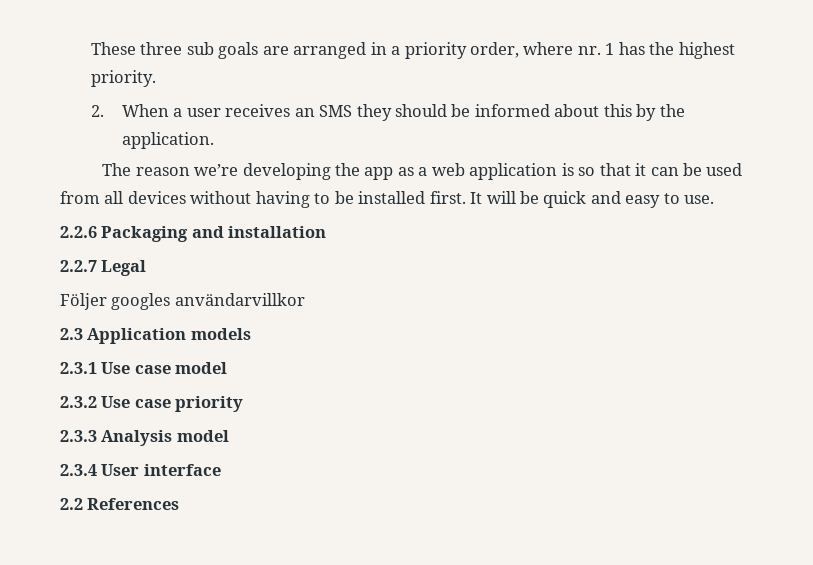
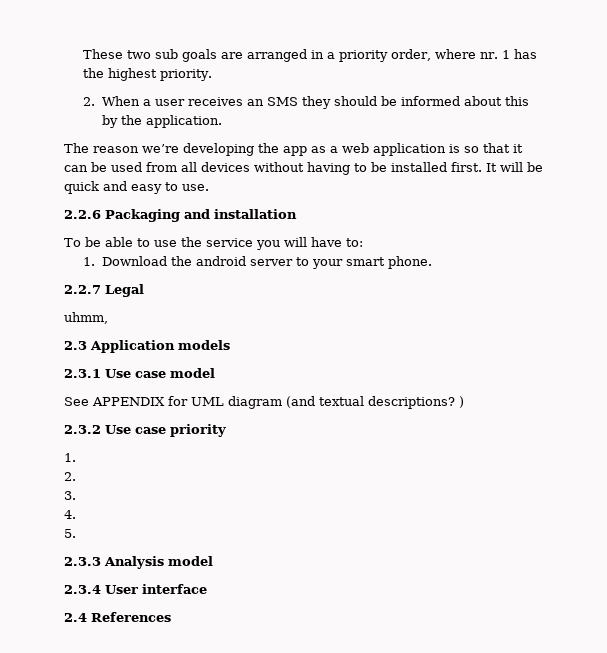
[140,42,183,55] three -> [126,50,151,59] two
(327, 232) none -> [64,237,363,250] [82,256,432,269] // To be able to use the service you will have to: // 1. Download the android server to your smart phone.
[60,293,305,310] Följer googles användarvillkor -> [64,312,108,324] uhmm,
(228, 368) none -> [64,396,464,409] // See APPENDIX for UML diagram (and textual descriptions? )
(244, 404) none -> [64,453,76,462] [64,472,76,481] [64,491,76,500] [64,510,76,519] [64,529,76,538] // 1. // 2. // 3. // 4. // 5.
[60,498,83,510] 2.2 -> [64,613,87,622] 2.4

